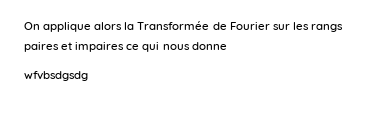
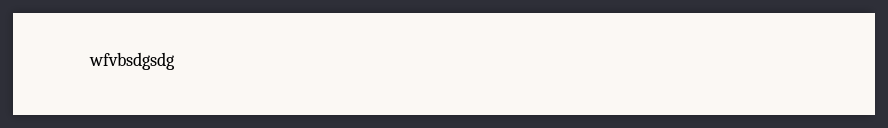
[24,21,343,32] [24,42,227,52] On applique alors la Transformée de Fourier sur les rangs paires et impaires ce qui nous donne // -> (89, 61) none

